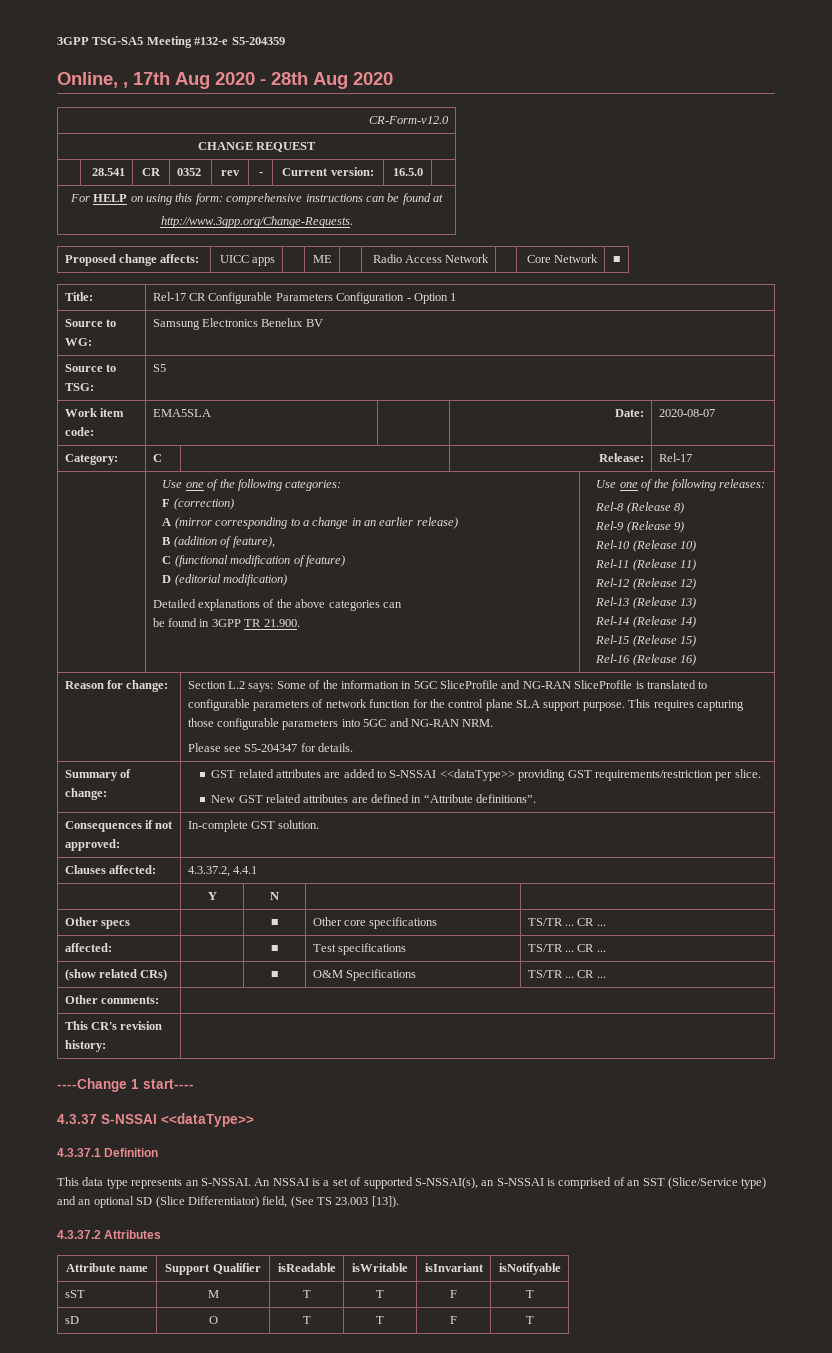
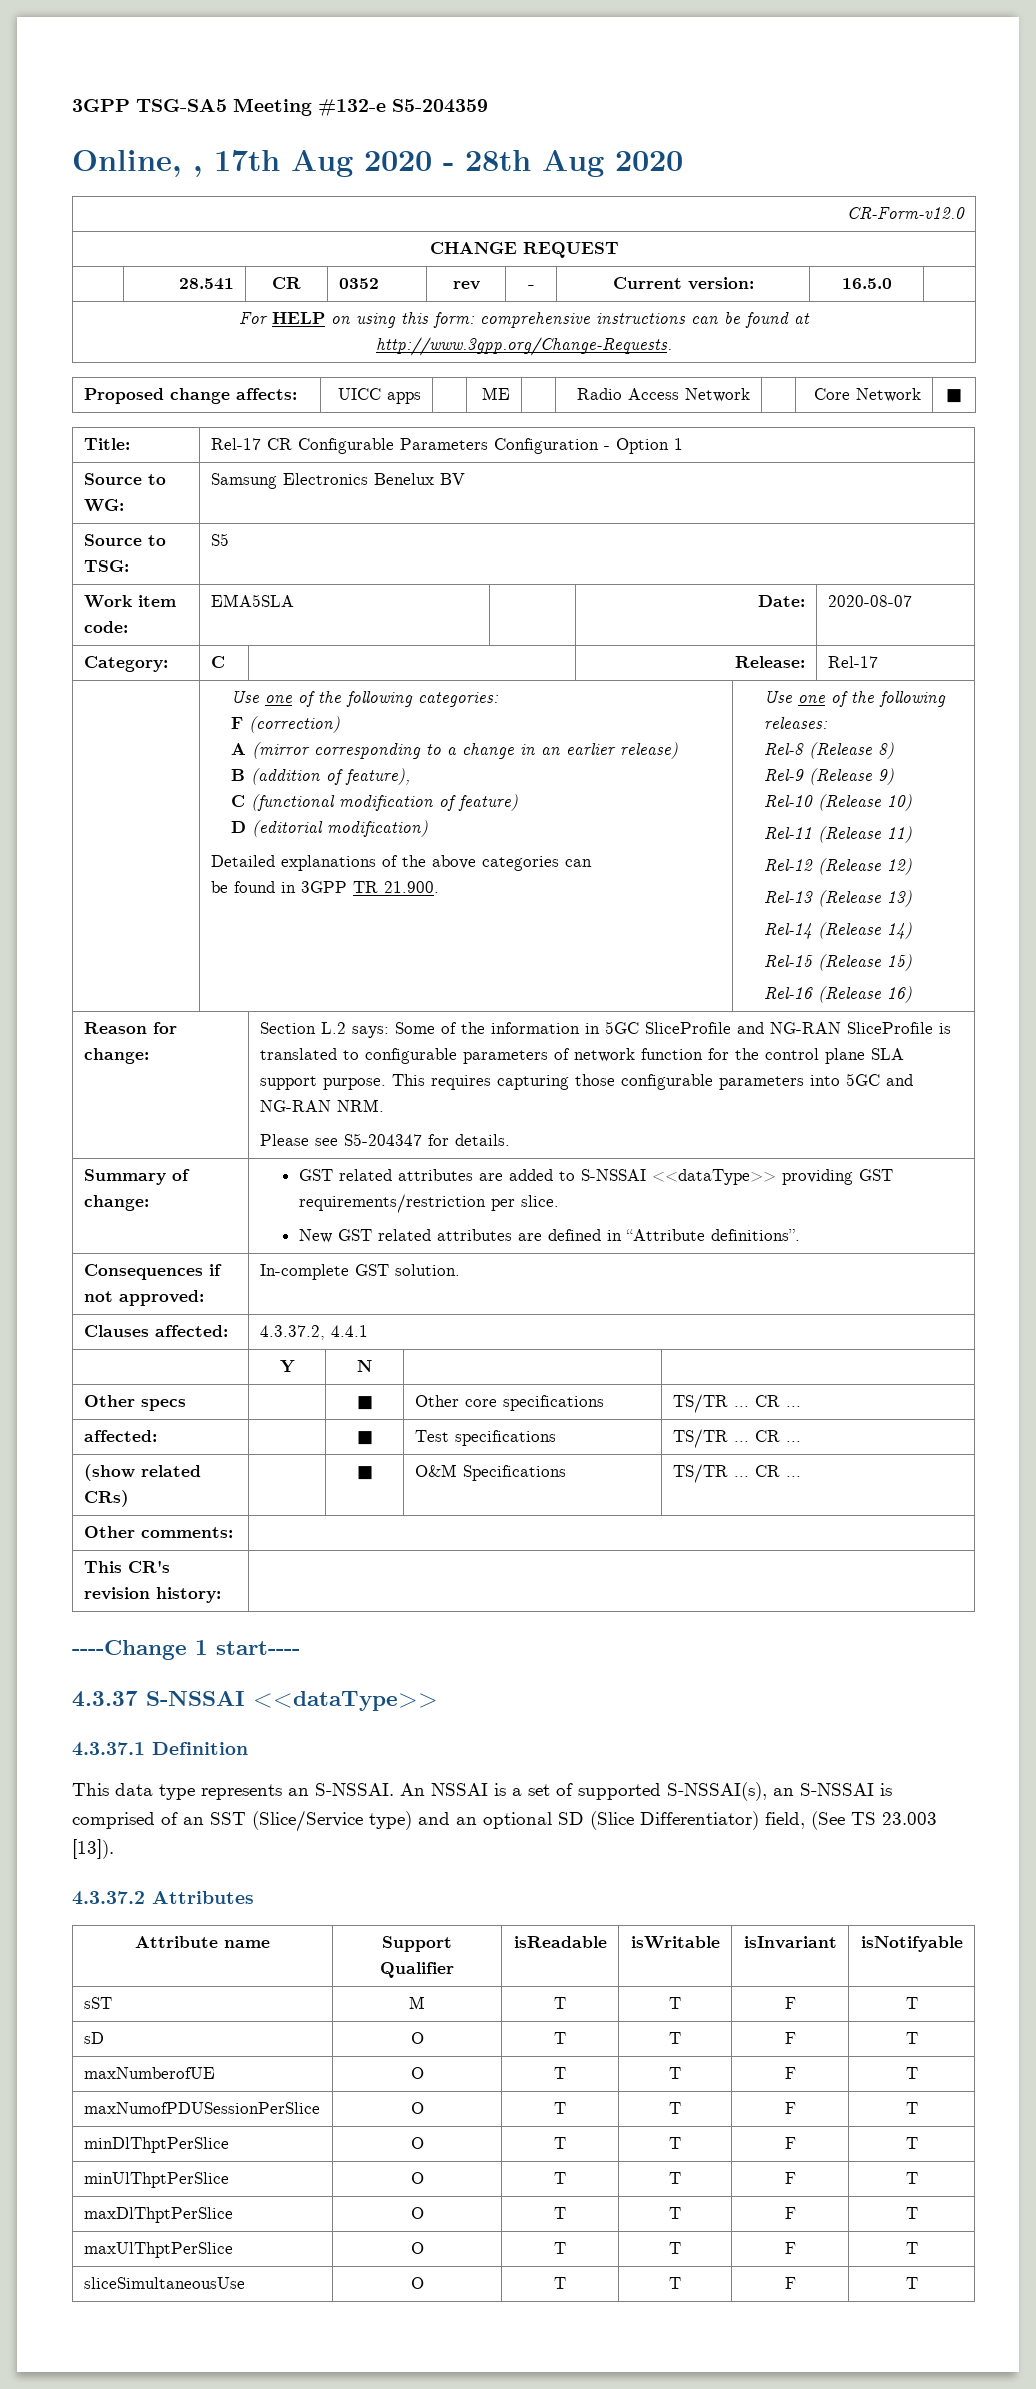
(534, 1320) none -> [83,2067,215,2079] [410,2067,424,2079] [554,2067,566,2079] [668,2067,681,2079] [784,2067,796,2079] [905,2067,918,2079] [83,2102,320,2114] [410,2102,424,2114] [554,2102,566,2114] [668,2102,681,2114] [784,2102,796,2114] [905,2102,918,2114] [83,2137,229,2153] [410,2137,424,2149] [554,2137,566,2149] [668,2137,681,2149] [784,2137,796,2149] [905,2137,918,2149] [83,2172,229,2188] [410,2172,424,2184] [554,2172,566,2184] [668,2172,681,2184] [784,2172,796,2184] [905,2172,918,2184] [83,2207,233,2223] [410,2207,424,2219] [554,2207,566,2219] [668,2207,681,2219] [784,2207,796,2219] [905,2207,918,2219] [83,2242,233,2258] [410,2242,424,2254] [554,2242,566,2254] [668,2242,681,2254] [784,2242,796,2254] [905,2242,918,2254] [83,2277,245,2289] [410,2277,424,2289] [554,2277,566,2289] [668,2277,681,2289] [784,2277,796,2289] [905,2277,918,2289] // maxNumberofUE | O | T | T | F | T // maxNumofPDUSessionPerSlice | O | T | T | F | T // minDlThptPerSlice | O | T | T | F | T // minUlThptPerSlice | O | T | T | F | T // maxDlThptPerSlice | O | T | T | F | T // maxUlThptPerSlice | O | T | T | F | T // sliceSimultaneousUse | O | T | T | F | T

